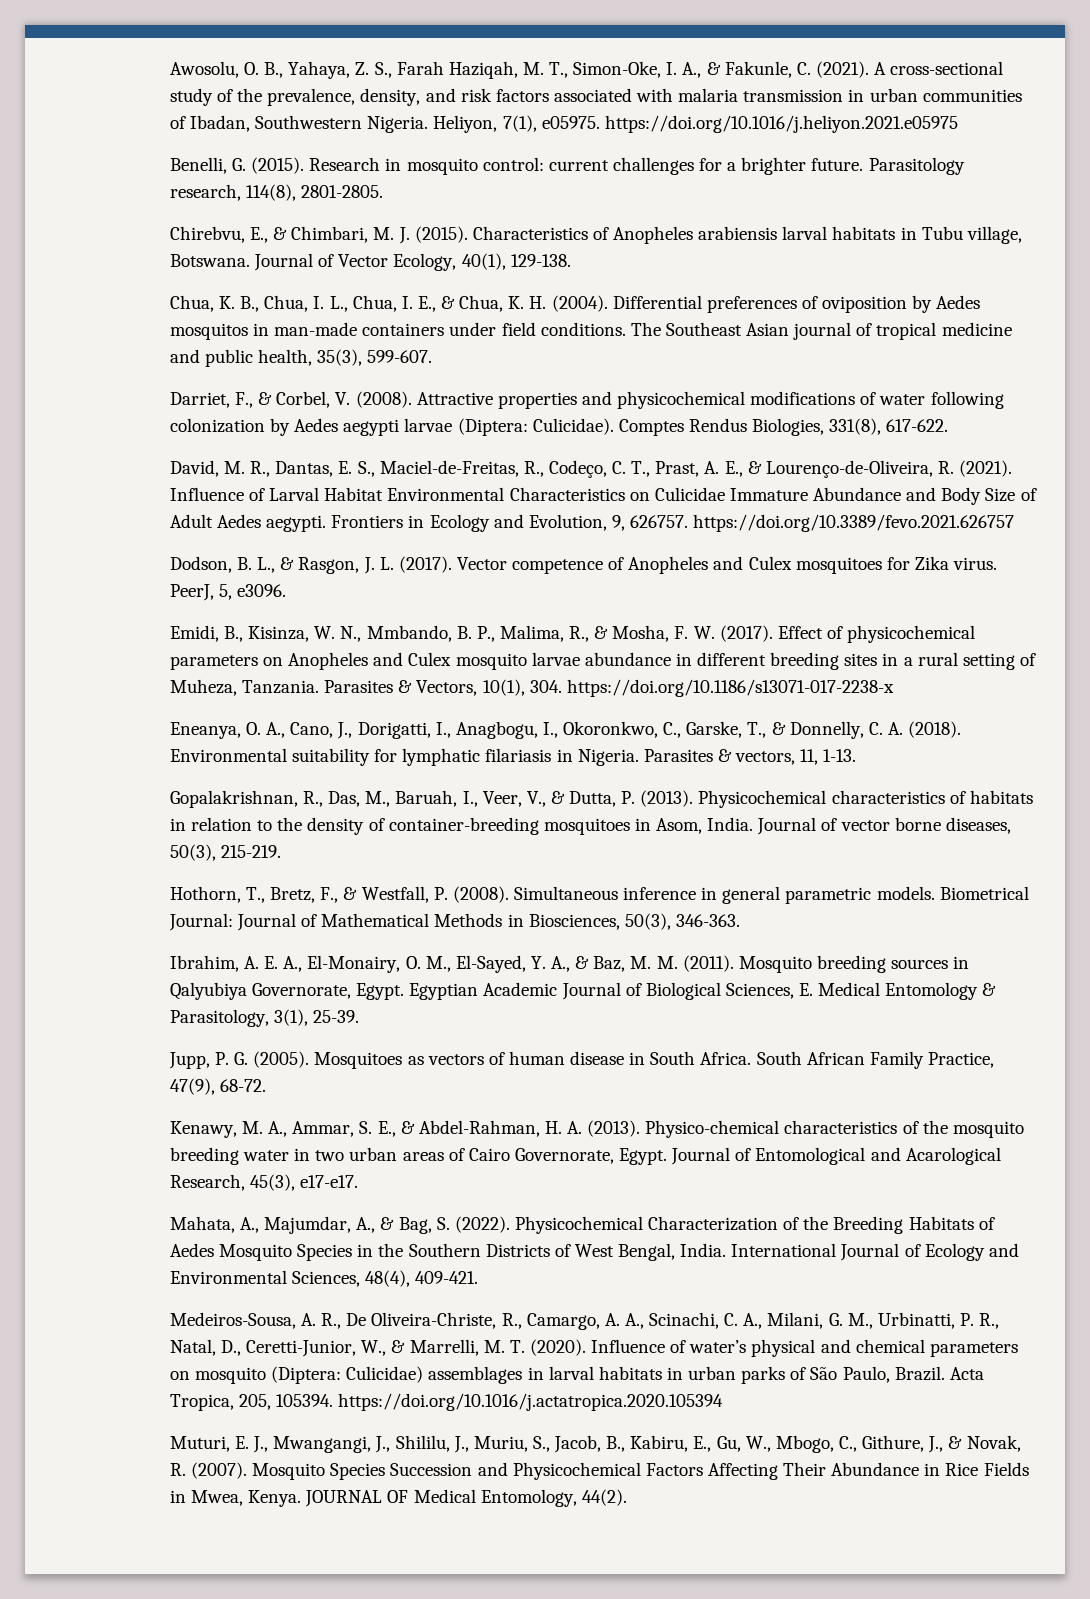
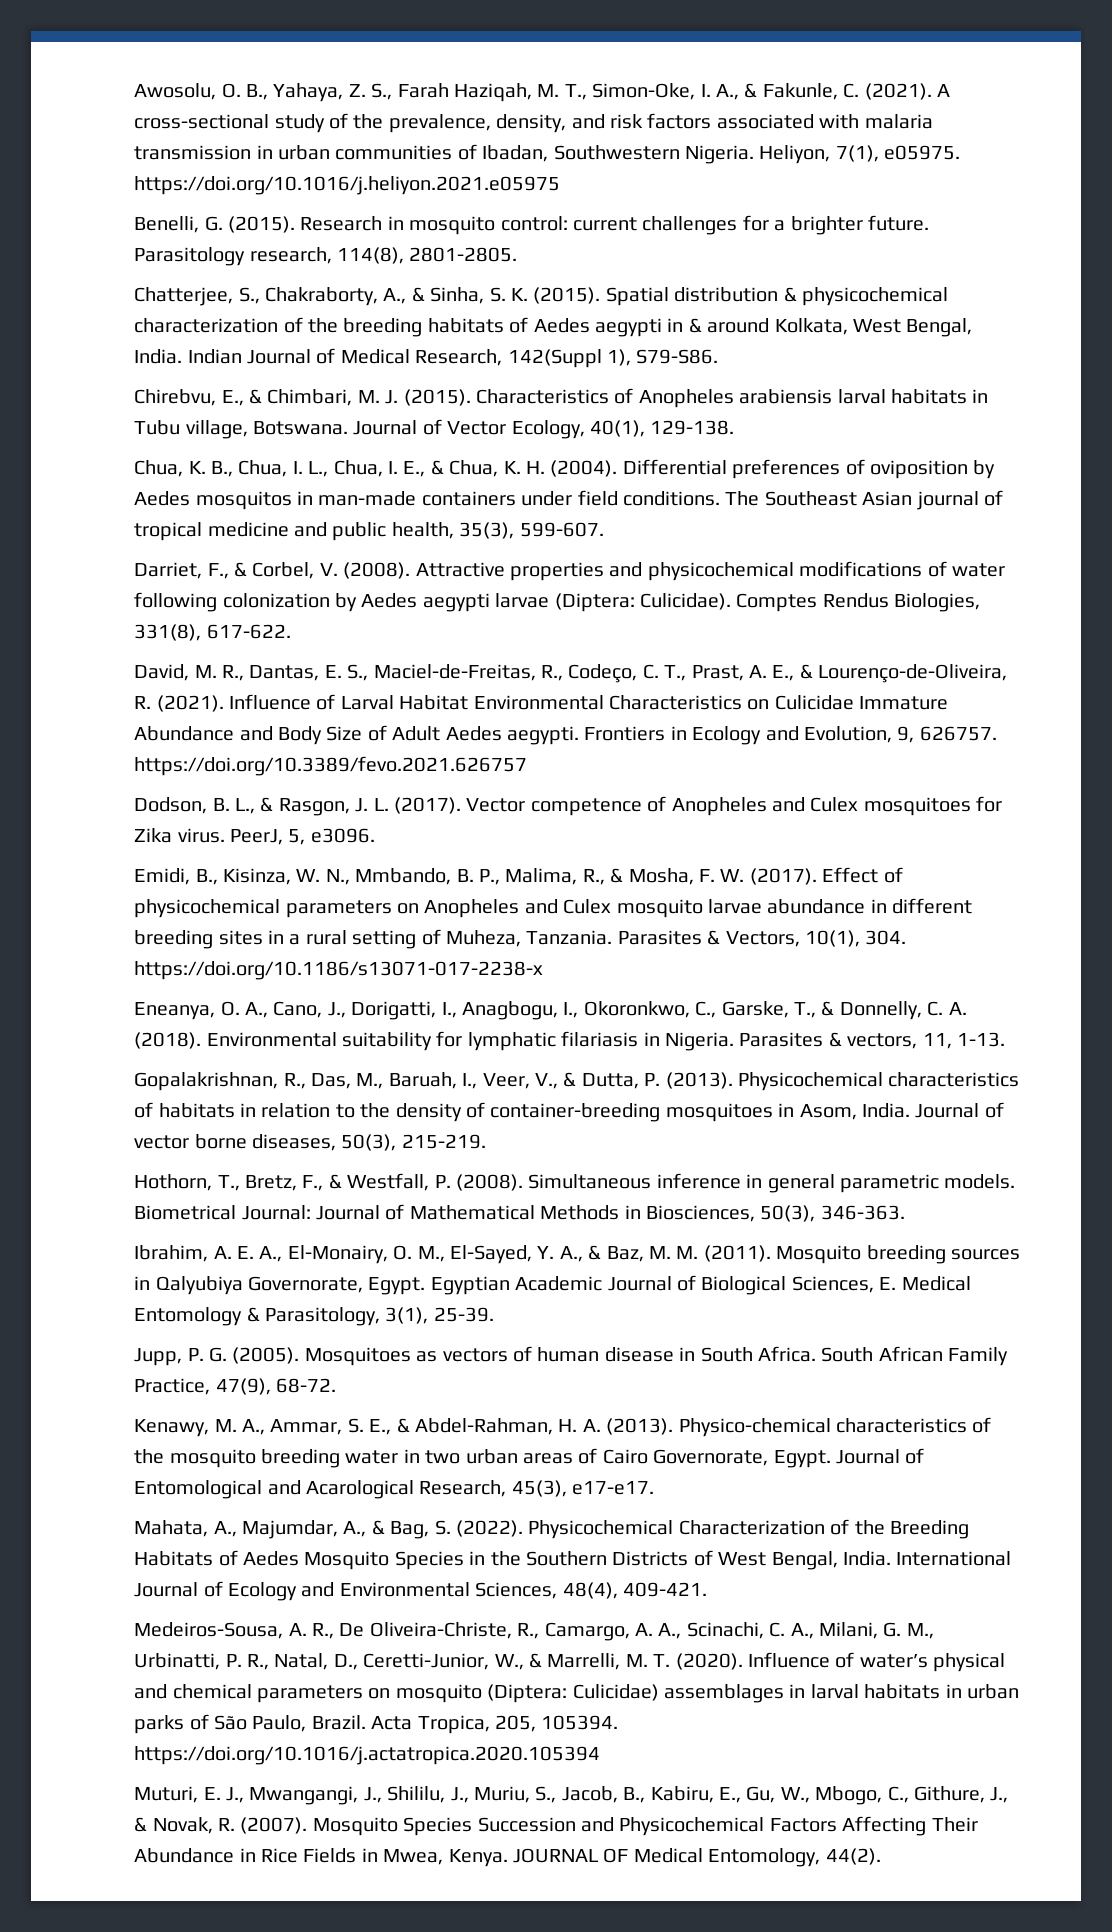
(384, 191) none -> [134,287,949,306] [134,317,973,337] [134,348,719,368] // Chatterjee, S., Chakraborty, A., & Sinha, S. K. (2015). Spatial distribution & physicochemical characterization of the breeding habitats of Aedes aegypti in & around Kolkata, West Bengal, India. Indian Journal of Medical Research, 142(Suppl 1), S79-S86.

